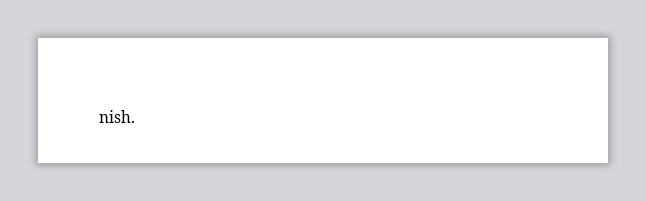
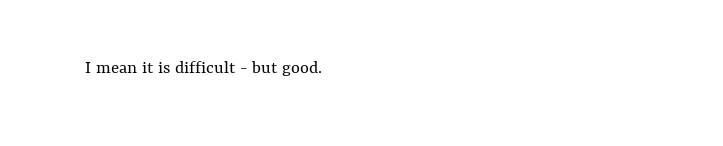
[99,110,135,123] nish. -> [85,61,322,76] I mean it is difficult - but good.

